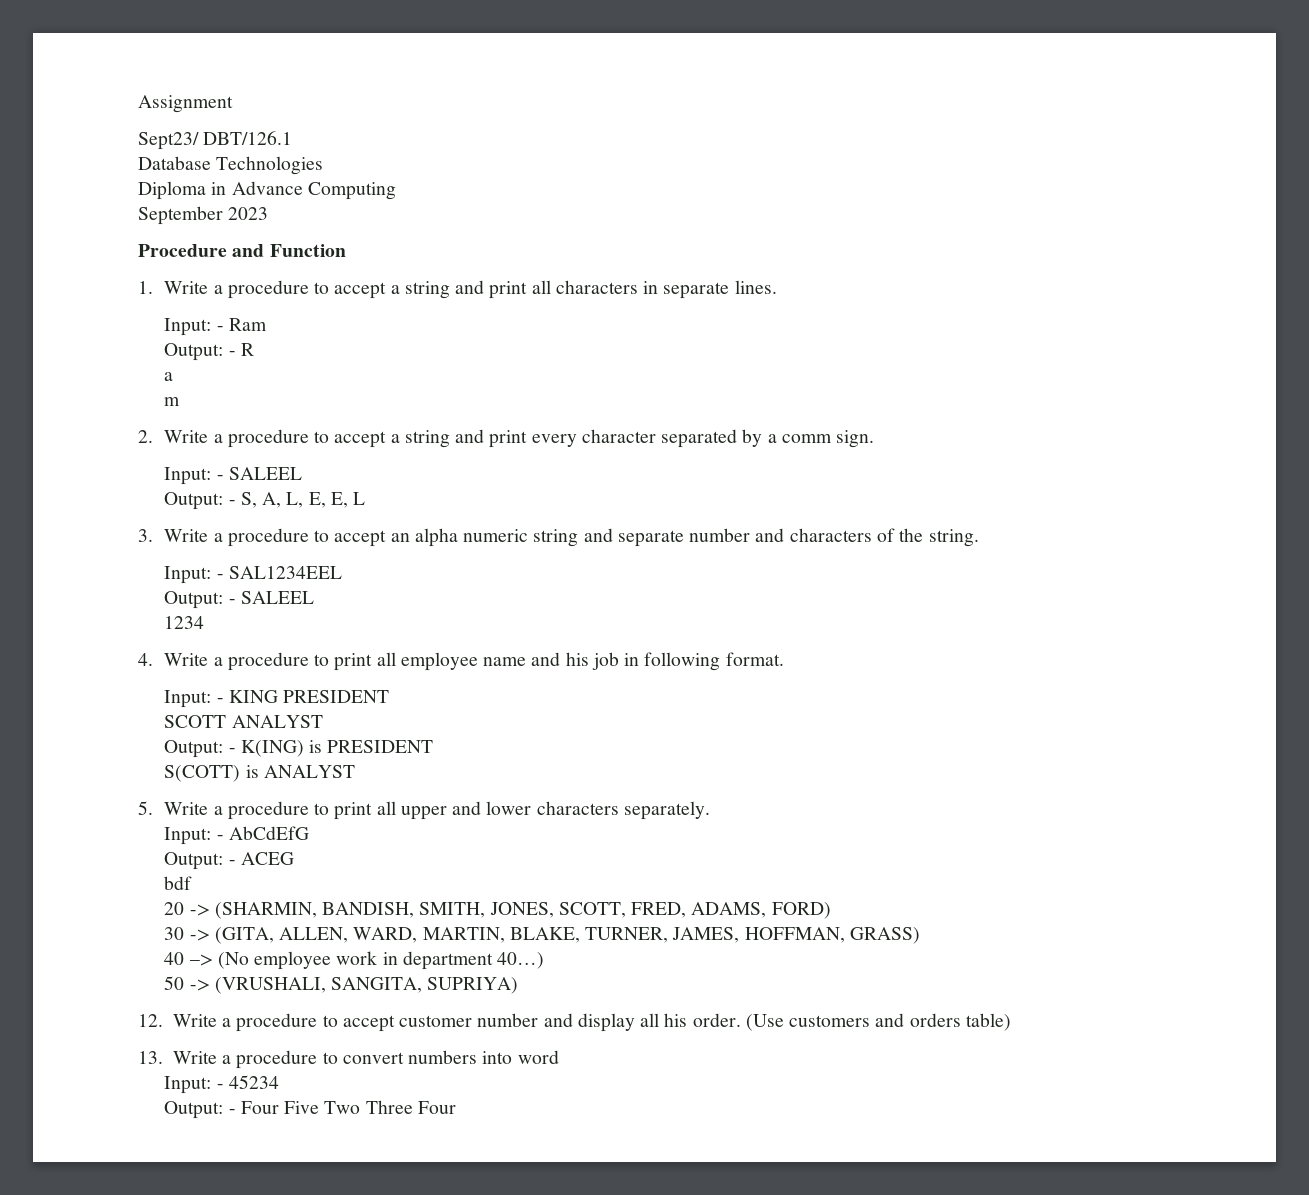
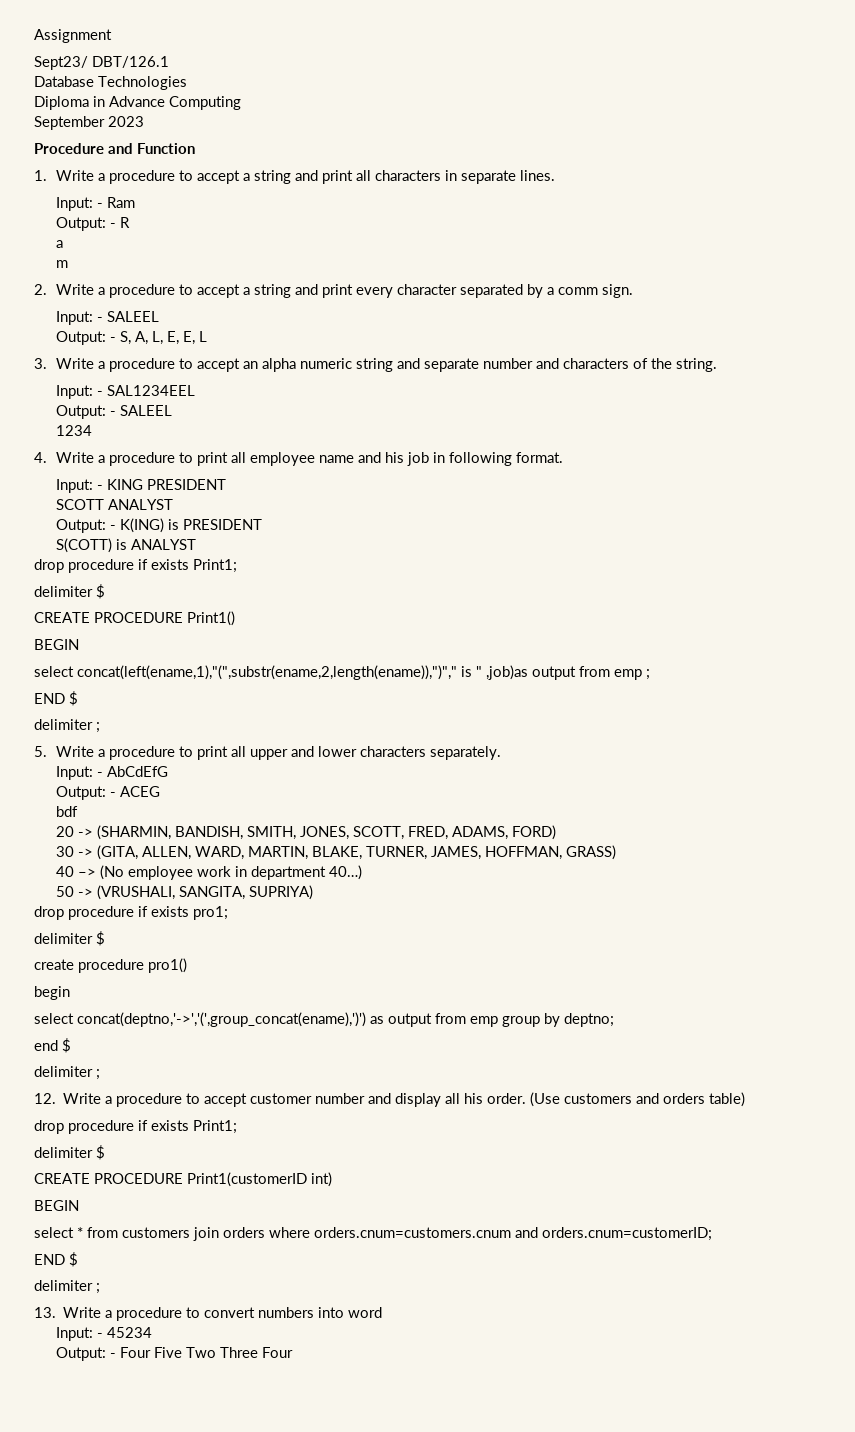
(355, 771) none -> [34,559,237,573] [34,584,105,599] [34,611,235,626] [34,639,79,650] [34,665,650,680] [34,691,78,706] [34,719,100,733] // drop procedure if exists Print1; // delimiter $ // CREATE PROCEDURE Print1() // BEGIN // select concat(left(ename,1),"(",substr(ename,2,length(ename)),")"," is " ,job)as output from emp ; // END $ // delimiter ;
(519, 985) none -> [34,906,228,920] [34,931,105,946] [34,958,187,973] [34,986,70,1000] [34,1012,614,1027] [34,1038,71,1053] [34,1066,100,1080] // drop procedure if exists pro1; // delimiter $ // create procedure pro1() // begin // select concat(deptno,'->','(',group_concat(ename),')') as output from emp group by deptno; // end $ // delimiter ;
(1011, 1022) none -> [34,1120,237,1134] [34,1145,105,1160] [34,1172,332,1187] [34,1200,79,1211] [34,1227,712,1241] [34,1252,78,1267] [34,1280,100,1294] // drop procedure if exists Print1; // delimiter $ // CREATE PROCEDURE Print1(customerID int) // BEGIN // select * from customers join orders where orders.cnum=customers.cnum and orders.cnum=customerID; // END $ // delimiter ;

